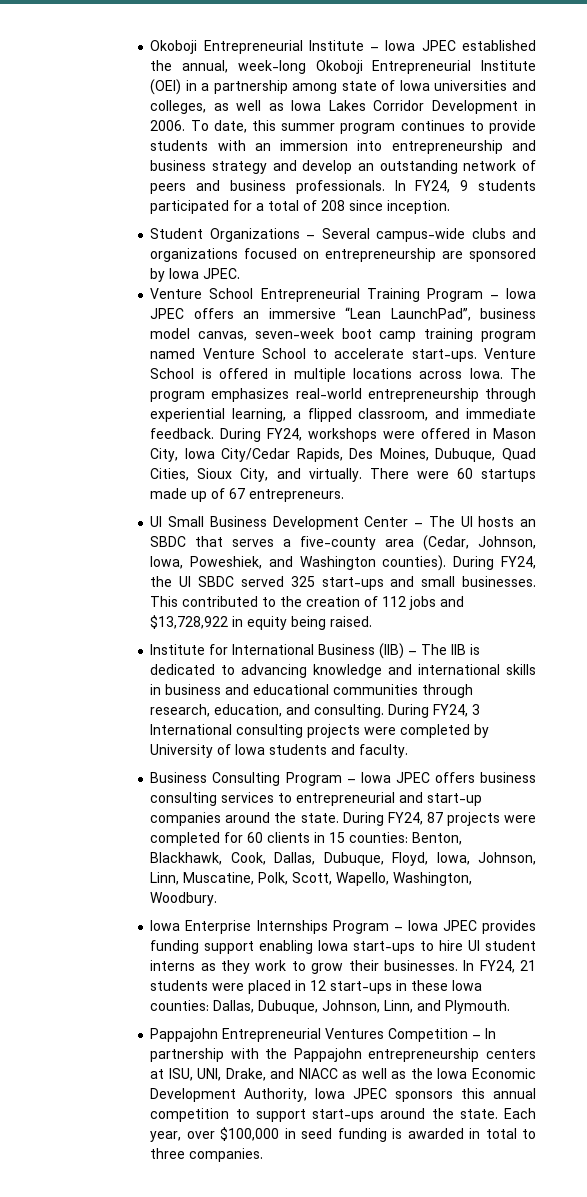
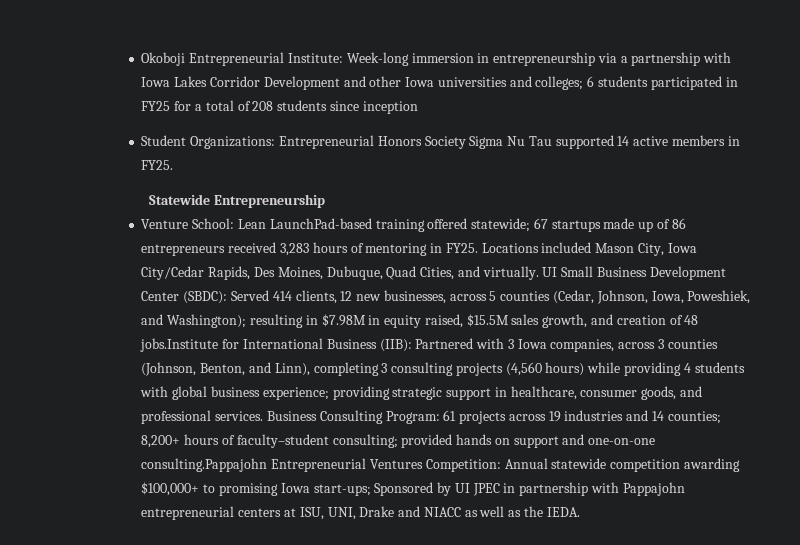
[150,40,537,54] [150,60,536,74] [150,79,536,95] [150,100,536,114] [150,120,536,134] [150,140,536,154] [150,160,536,174] [150,180,537,194] [150,200,230,214] Okoboji Entrepreneurial Institute – Iowa JPEC established the annual, week-long Okoboji Entrepreneurial Institute (OEI) in a partnership among state of Iowa universities and colleges, as well as Iowa Lakes Corridor Development in 2006. To date, this summer program continues to provide students with an immersion into entrepreneurship and business strategy and develop an outstanding network of peers and business professionals. In FY24, 9 students participated -> [141,52,732,66] [141,76,738,90] [141,101,171,111] Okoboji Entrepreneurial Institute: Week-long immersion in entrepreneurship via a partnership with Iowa Lakes Corridor Development and other Iowa universities and colleges; 6 students participated in FY25
[349,200,451,214] [150,228,536,242] [150,248,536,262] [150,268,241,282] [150,288,536,302] [150,307,536,321] [150,328,537,342] [150,348,536,362] [150,368,536,382] [150,388,536,402] [150,408,536,422] [150,428,488,442] since inception. // Student Organizations – Several campus-wide clubs and organizations focused on entrepreneurship are sponsored by Iowa JPEC. // Venture School Entrepreneurial Training Program – Iowa JPEC offers an immersive “Lean LaunchPad”, business model canvas, seven-week boot camp training program named Venture School to accelerate start-ups. Venture School is offered in multiple locations across Iowa. The program emphasizes real-world entrepreneurship through experiential learning, a flipped classroom, and immediate feedback. During FY24, workshops were offered in -> [277,100,418,114] [141,135,740,149] [141,160,174,170] [148,194,325,208] [141,218,686,232] [141,242,592,256] students since inception // Student Organizations: Entrepreneurial Honors Society Sigma Nu Tau supported 14 active members in FY25. // Statewide Entrepreneurship // Venture School: Lean LaunchPad-based training offered statewide; 67 startups made up of 86 entrepreneurs received 3,283 hours of mentoring in FY25. Locations included
[197,468,536,482] [150,488,345,502] Sioux City, and virtually. There were 60 startups made up of 67 entrepreneurs. // -> [457,266,539,280] and virtually.
[414,516,536,527] [150,536,415,550] – The UI hosts an SBDC that serves a five-county area -> [183,290,551,304] (SBDC): Served 414 clients, 12 new businesses, across 5 counties
[299,555,536,571] [150,576,536,590] [150,596,465,610] [150,615,373,630] [150,643,481,659] [150,664,536,678] [150,684,474,698] [150,704,481,718] [150,724,490,738] [150,744,409,758] [150,772,537,786] [150,792,483,806] [150,812,536,826] [150,832,463,846] [150,852,536,866] [150,872,473,886] [150,892,218,906] [150,920,537,934] [150,940,536,954] [150,960,537,974] [150,980,483,994] [150,1000,511,1014] [150,1028,497,1042] [150,1048,480,1062] Washington counties). During FY24, the UI SBDC served 325 start-ups and small businesses. This contributed to the creation of 112 jobs and $13,728,922 in equity being raised. // Institute for International Business (IIB) – The IIB is dedicated to advancing knowledge and international skills in business and educational communities through research, education, and consulting. During FY24, 3 International consulting projects were completed by University of Iowa students and faculty. // Business Consulting Program – Iowa JPEC offers business consulting services to entrepreneurial and start-up companies around the state. During FY24, 87 projects were completed for 60 clients in 15 counties: Benton, Blackhawk, Cook, Dallas, Dubuque, Floyd, Iowa, Johnson, Linn, Muscatine, Polk, Scott, Wapello, Washington, Woodbury. // Iowa Enterprise Internships Program – Iowa JPEC provides funding support enabling Iowa start-ups to hire UI student interns as they work to grow their businesses. In FY24, 21 students were placed in 12 start-ups in these Iowa counties: Dallas, Dubuque, Johnson, Linn, and Plymouth. // Pappajohn Entrepreneurial Ventures Competition – In partnership with the Pappajohn entrepreneurship -> [167,314,699,328] [140,338,718,352] [141,362,745,376] [140,386,703,400] [141,410,721,424] [141,434,656,448] [141,458,740,472] [141,482,685,496] [141,506,235,520] Washington); resulting in $7.98M in equity raised, $15.5M sales growth, and creation of 48 jobs.Institute for International Business (IIB): Partnered with 3 Iowa companies, across 3 counties (Johnson, Benton, and Linn), completing 3 consulting projects (4,560 hours) while providing 4 students with global business experience; providing strategic support in healthcare, consumer goods, and professional services. Business Consulting Program: 61 projects across 19 industries and 14 counties; 8,200+ hours of faculty–student consulting; provided hands on support and one-on-one consulting.Pappajohn Entrepreneurial Ventures Competition: Annual statewide competition awarding $100,000+ to promising Iowa start-ups; Sponsored by UI JPEC in partnership with Pappajohn entrepreneurial
[225,1068,266,1081] Drake, -> [359,506,395,517] Drake
[437,1068,536,1079] [150,1088,536,1102] [150,1108,536,1122] [150,1127,536,1142] [150,1148,264,1162] Iowa Economic Development Authority, Iowa JPEC sponsors this annual competition to support start-ups around the state. Each year, over $100,000 in seed funding is awarded in total to three companies. -> [546,507,580,517] IEDA.

